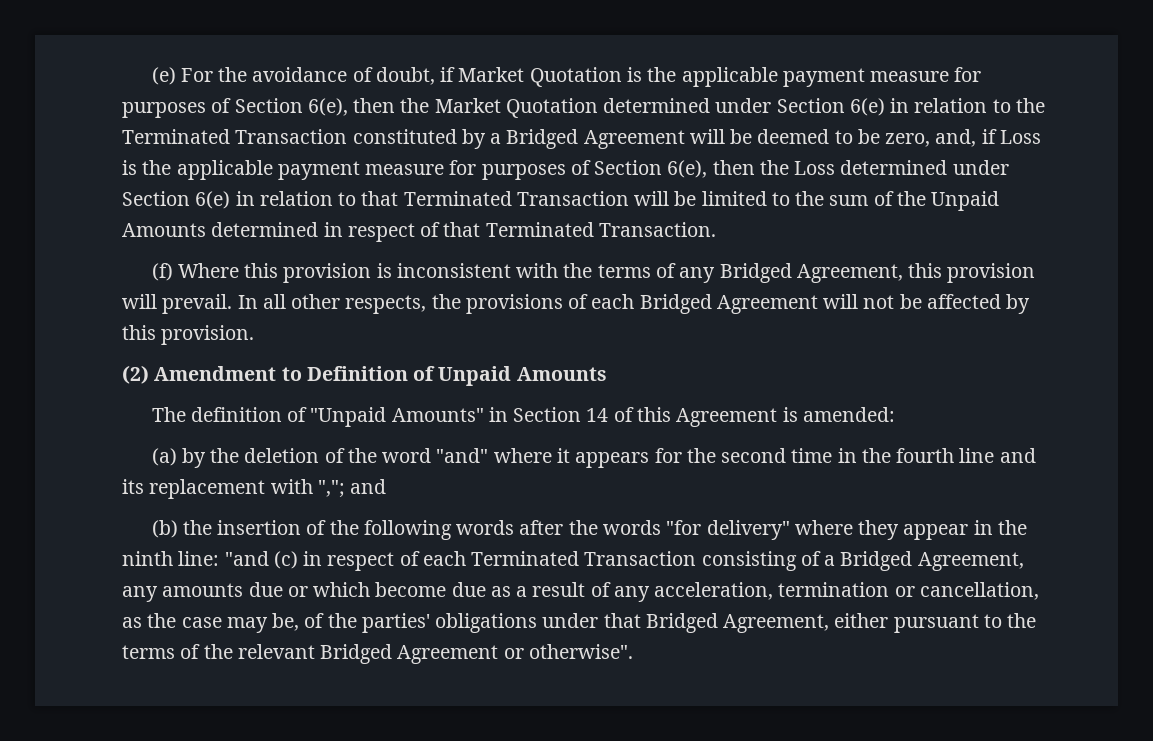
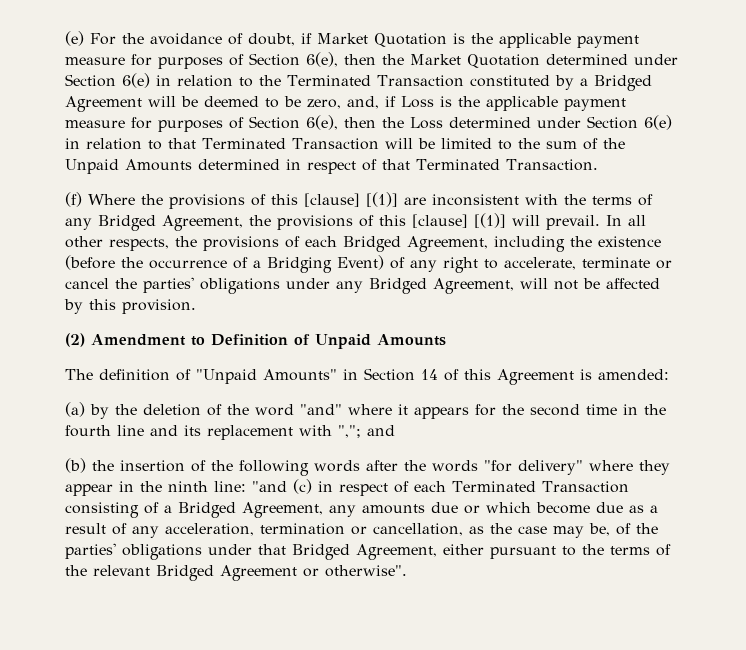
[244,263,392,283] this provision is -> [141,192,427,209] the provisions of this [clause] [(1)] are
[908,263,1036,283] this provision -> [249,213,506,230] the provisions of this [clause] [(1)]
[716,295,818,314] Agreement -> [407,236,661,252] [65,255,672,273] [65,277,514,294] Agreement, including the existence (before the occurrence of a Bridging Event) of any right to accelerate, terminate or cancel the parties' obligations under any Bridged Agreement,

